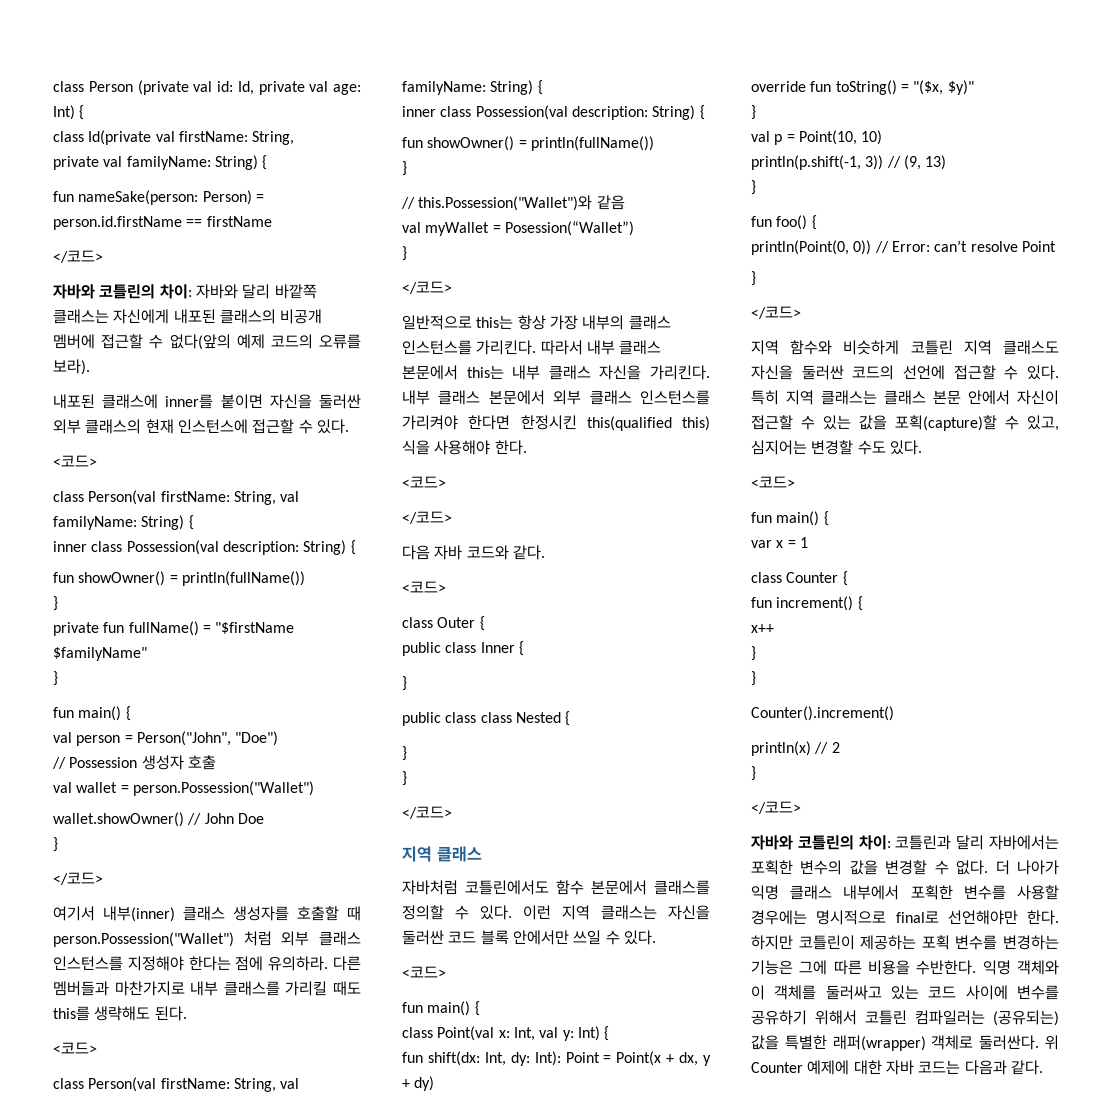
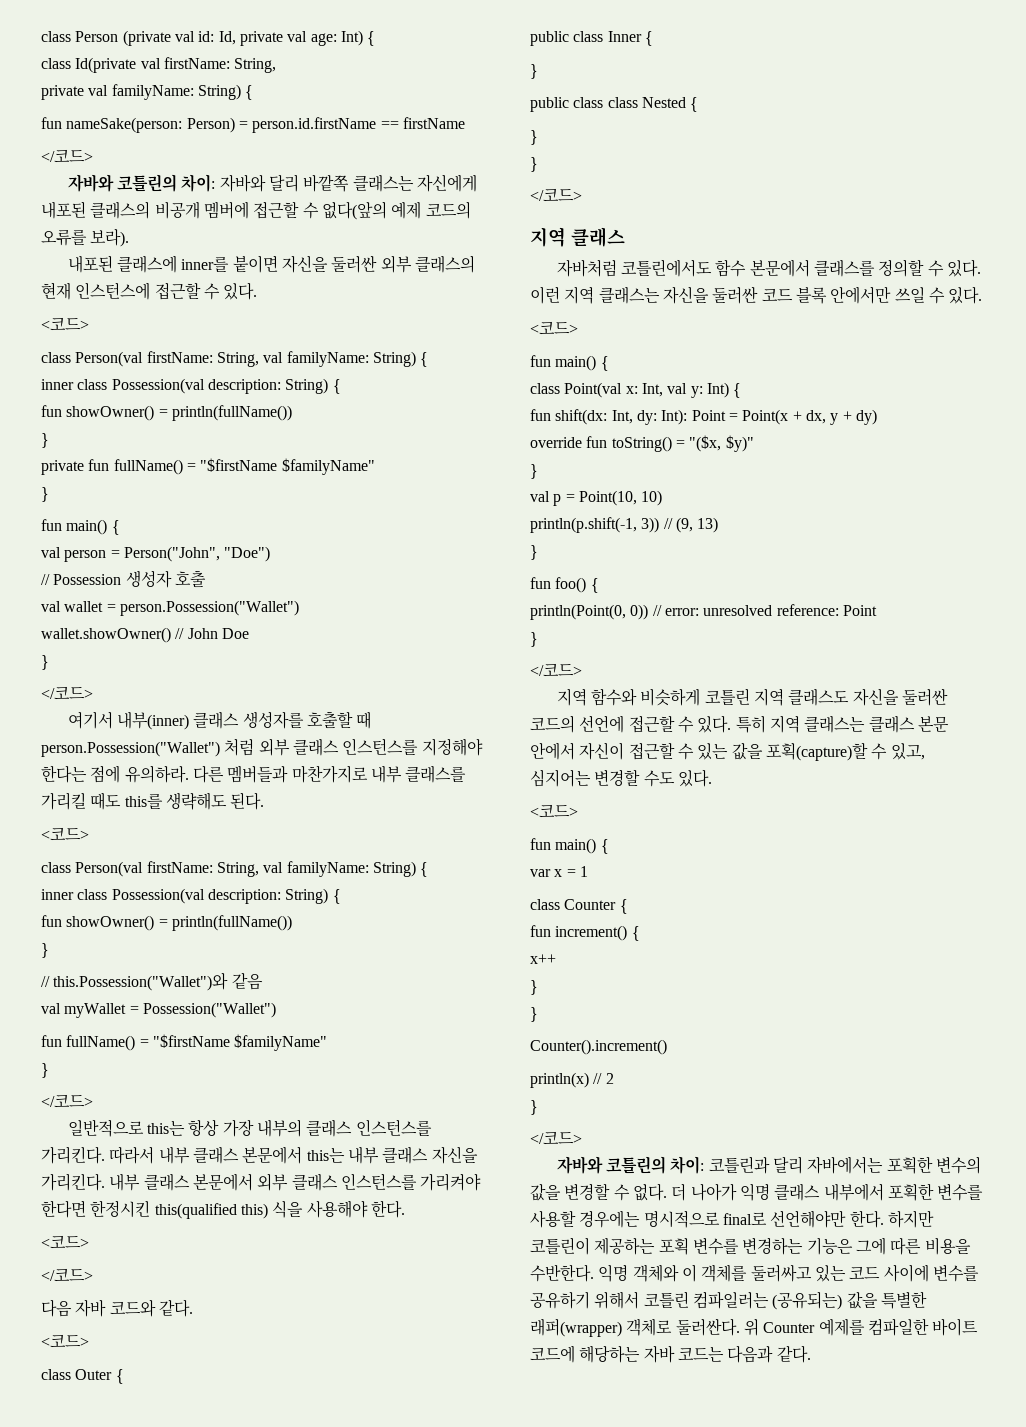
[504,221,634,236] Posession(“Wallet”) -> [142,1002,276,1018] [41,1034,328,1051] Possession("Wallet") // fun fullName() = "$firstName $familyName"
[891,240,1018,252] Error: can’t resolve -> [664,604,839,616] error: unresolved reference:
[807,1060,882,1075] 예제에 대한 -> [818,1318,979,1336] [530,1345,641,1363] 예제를 컴파일한 바이트 코드에 해당하는

